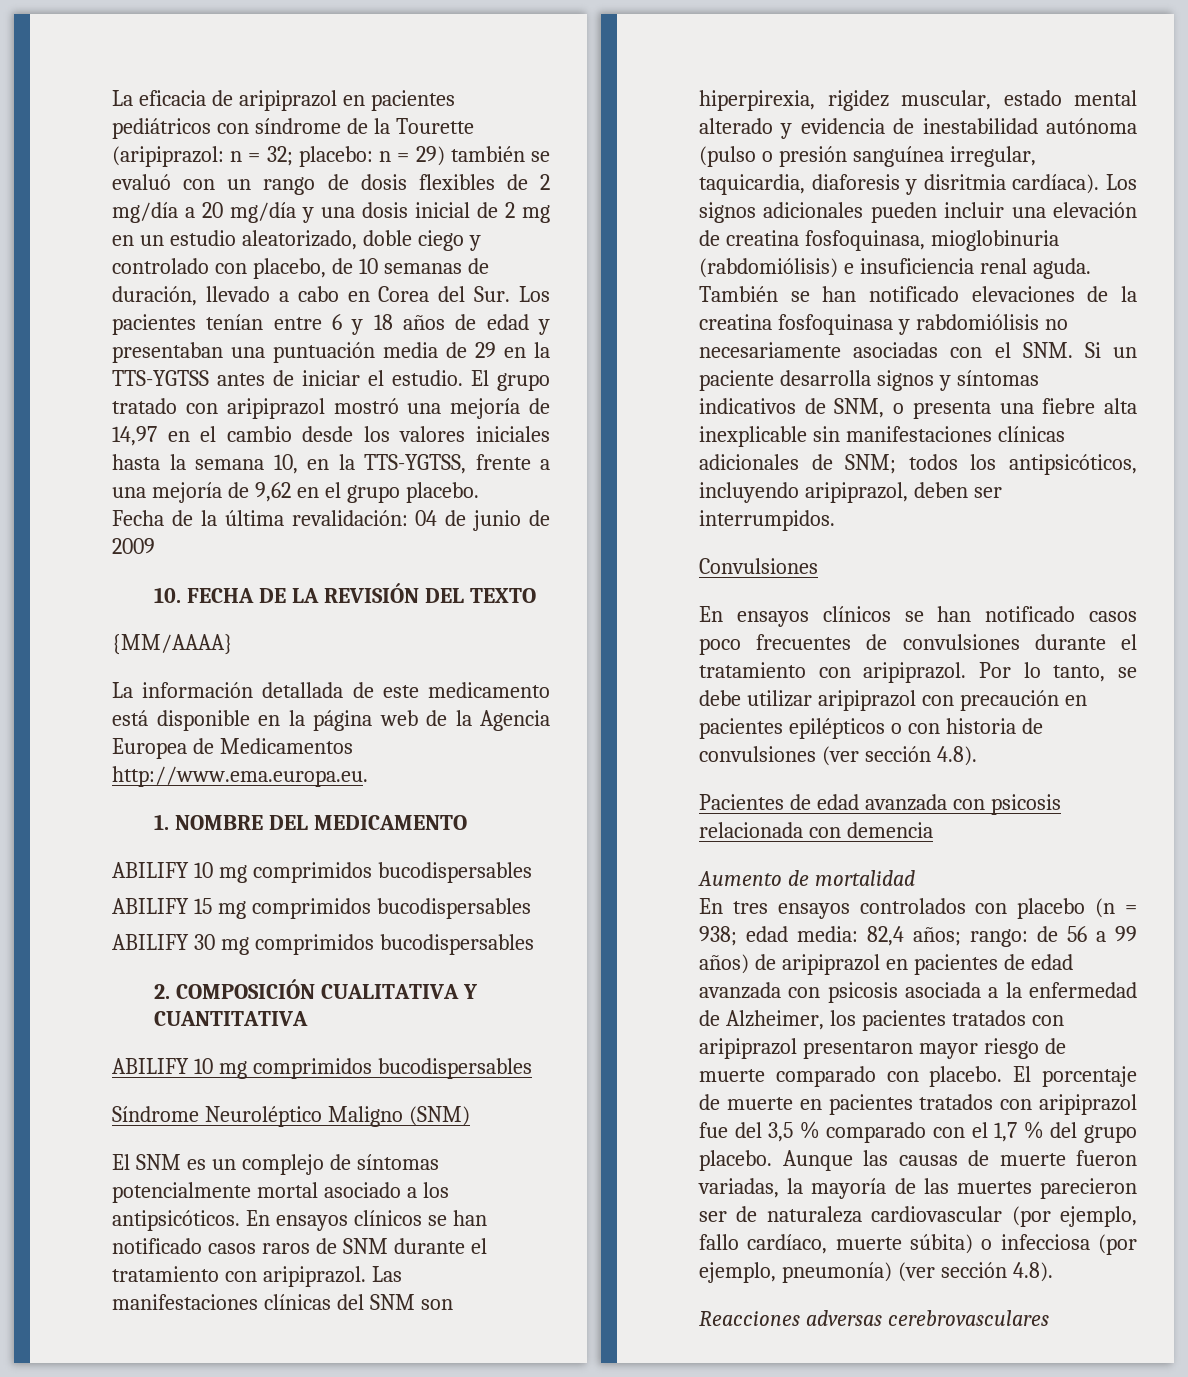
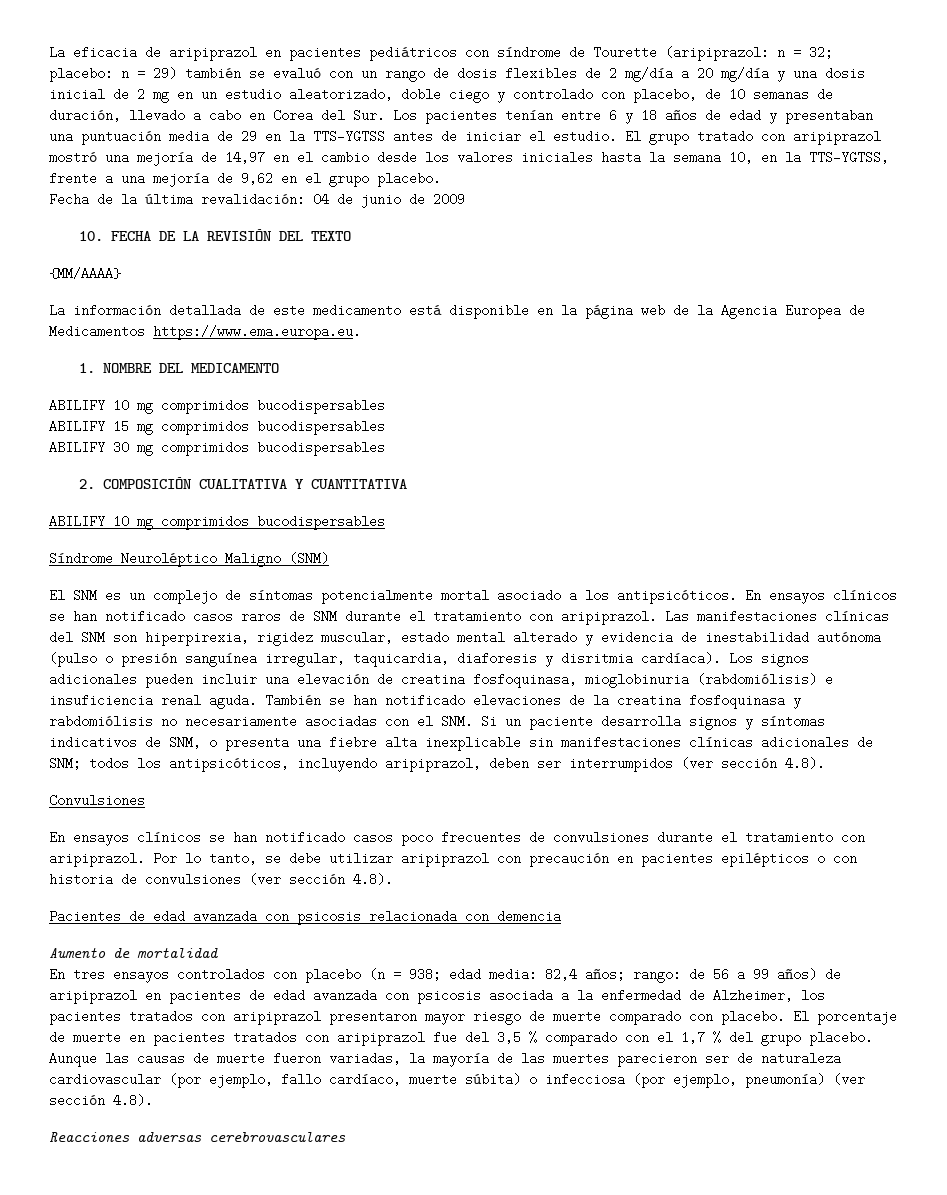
[373,118,390,134] la -> (585, 52) none
[112,766,368,787] http://www.ema.europa.eu. -> [153,325,361,340] https://www.ema.europa.eu.
[699,510,835,531] interrumpidos. -> [569,757,825,772] interrumpidos (ver sección 4.8).

